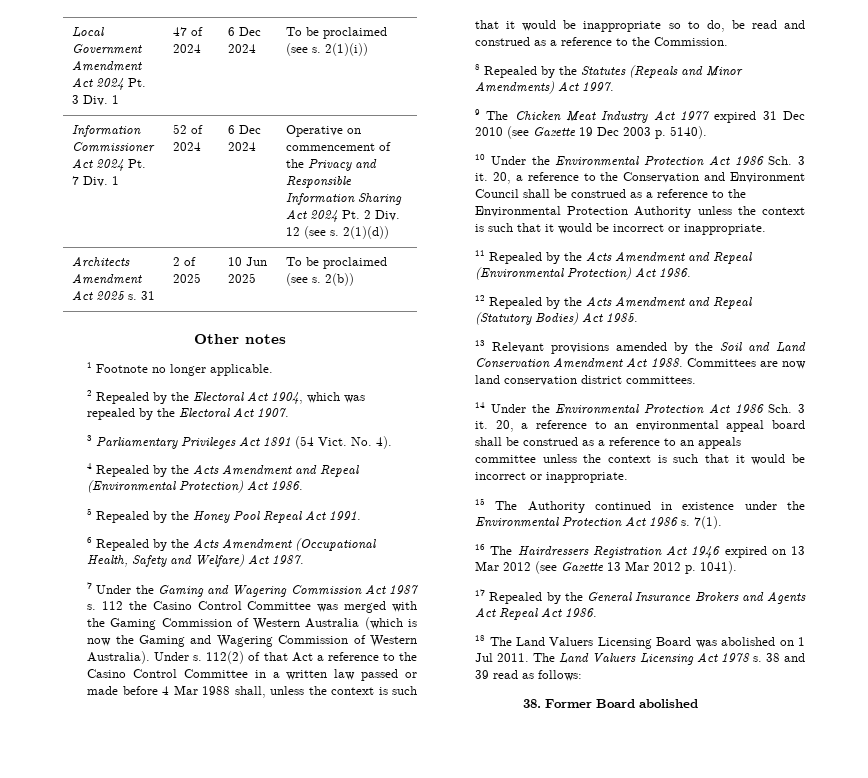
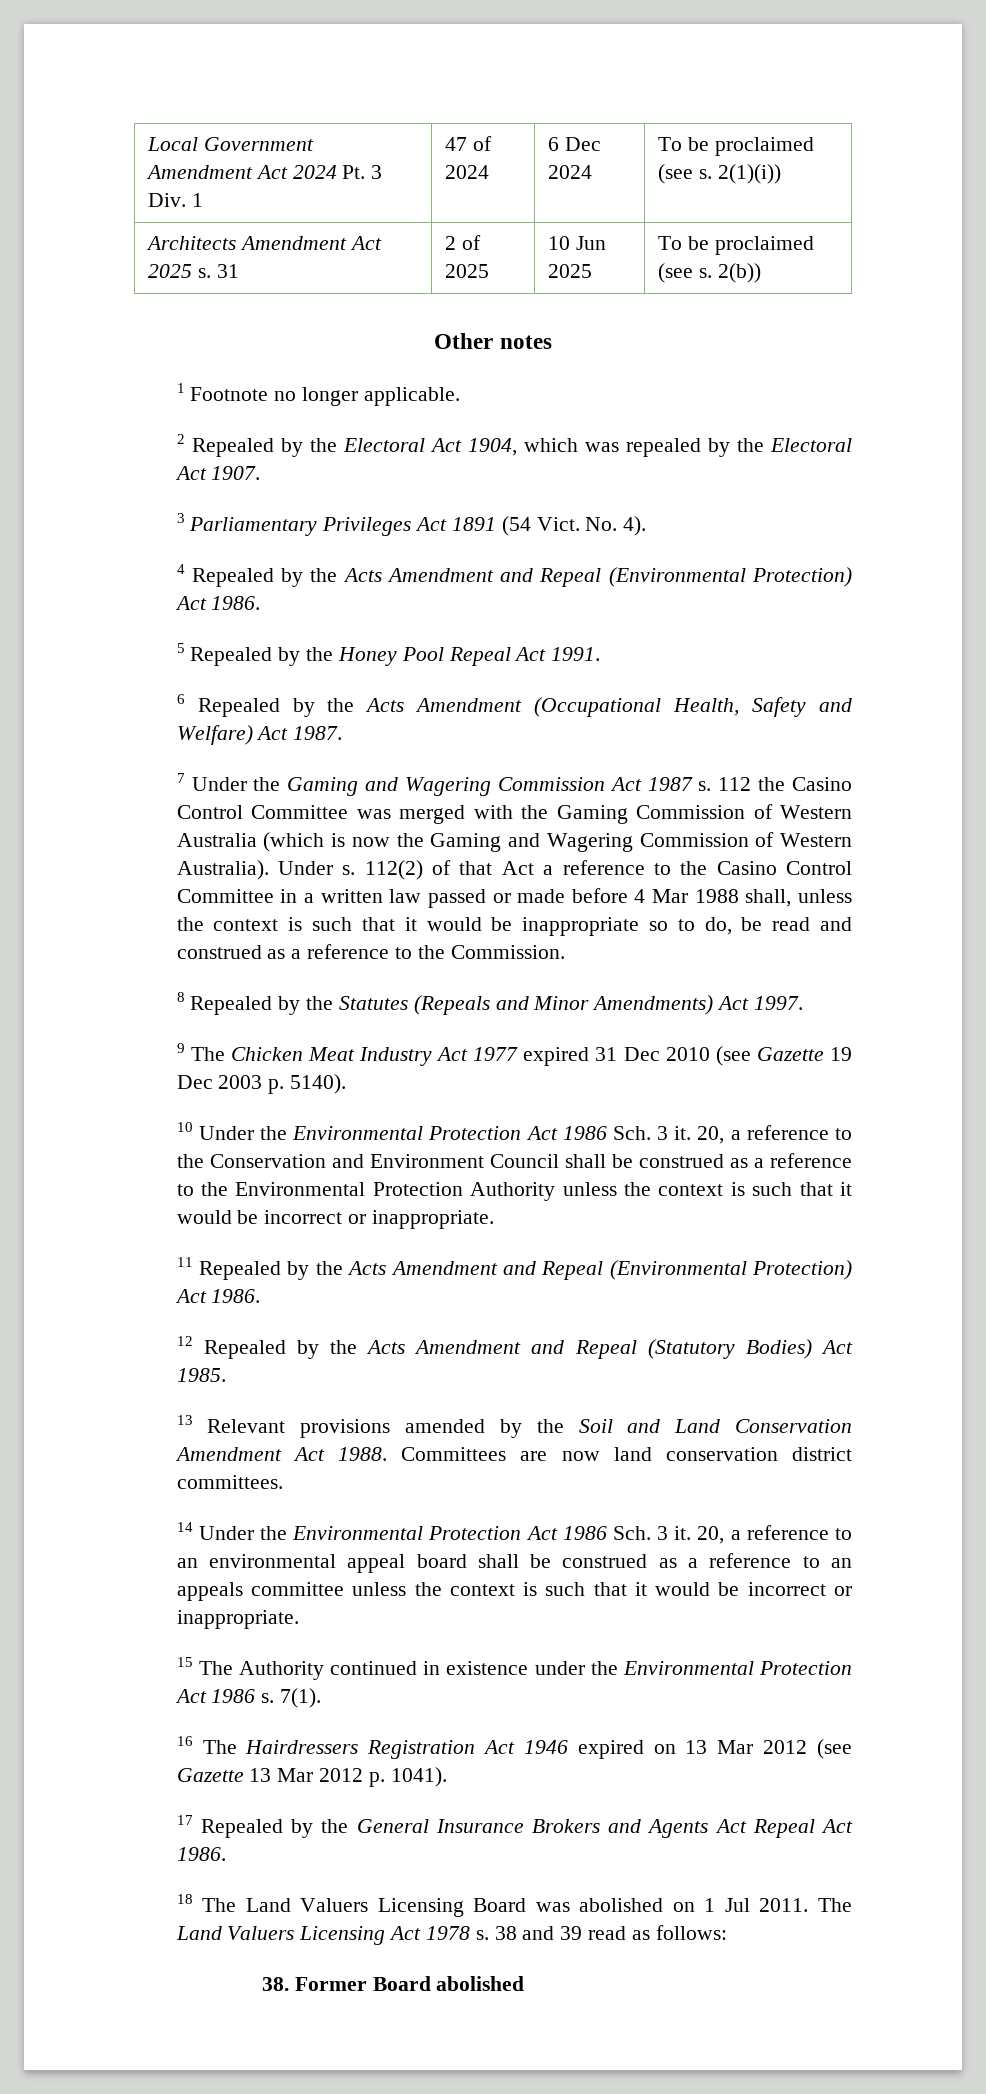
[72,125,142,137] [72,142,156,152] [72,158,147,171] [72,176,120,187] [173,124,204,134] [173,142,202,151] [228,125,262,134] [228,142,257,151] [286,125,362,137] [286,142,392,151] [286,159,378,171] [286,176,353,188] [286,193,403,205] [286,209,401,222] [286,226,390,239] // Information Commissioner Act 2024 Pt. 7 Div. 1 | 52 of 2024 | 6 Dec 2024 | Operative on commencement of the Privacy and Responsible Information Sharing Act 2024 Pt. 2 Div. 12 (see s. 2(1)(d)) -> (781, 174) none

